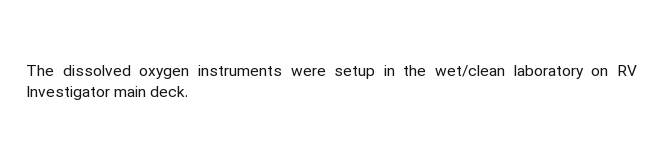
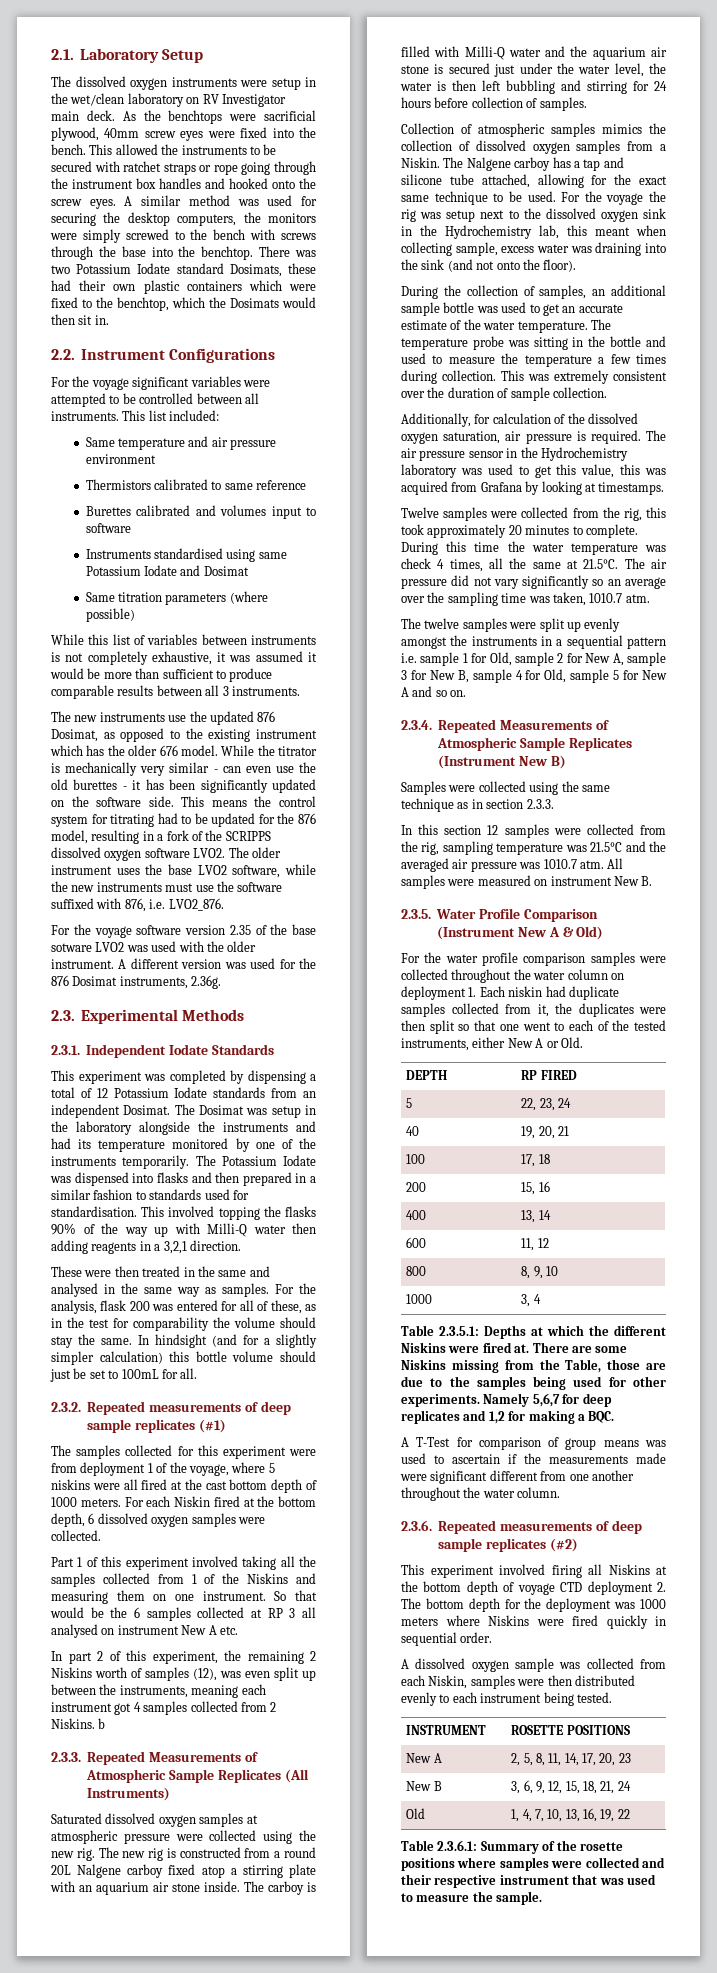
(26, 70) none -> [51,48,204,63] 2.1. Laboratory Setup //
(189, 91) none -> [122,110,316,124] [51,127,316,141] [51,144,277,155] [51,161,317,175] [51,178,316,189] [51,195,318,209] [51,212,316,226] [50,229,316,243] [51,246,316,260] [51,263,316,277] [51,280,316,294] [51,297,316,311] [51,314,109,325] [51,348,276,363] [51,376,270,390] [51,393,259,407] [51,410,220,421] [85,436,277,450] [85,454,156,464] [85,479,307,490] [85,505,316,519] [85,523,131,533] [85,548,287,562] [85,565,249,576] [85,591,268,605] [85,608,135,622] [51,634,316,645] [51,651,317,665] [50,668,273,682] [51,685,300,699] [51,711,276,725] [51,728,317,742] [50,745,317,756] [51,762,316,776] [51,779,316,793] [51,796,316,807] [51,813,316,827] [51,830,271,844] [51,847,281,861] [51,864,316,878] [51,881,283,892] [51,898,224,912] [51,924,316,938] [51,941,257,952] [51,958,316,969] [51,975,222,989] [51,1009,245,1024] [51,1044,274,1058] [51,1070,316,1084] [51,1087,316,1098] [51,1104,316,1118] [51,1121,316,1135] [51,1138,316,1152] [51,1155,316,1169] [50,1172,316,1186] [51,1189,249,1200] [51,1206,316,1220] [51,1223,316,1237] [51,1240,241,1254] [51,1266,270,1277] [51,1283,316,1297] [51,1300,317,1314] [51,1317,316,1331] [51,1334,317,1348] [51,1351,316,1365] [50,1368,198,1382] [51,1401,291,1415] [87,1419,226,1433] [51,1445,316,1459] [51,1462,275,1476] [51,1479,317,1493] [51,1496,316,1507] [51,1513,265,1527] [51,1530,101,1541] [51,1556,316,1570] [51,1573,316,1587] [51,1590,317,1604] [50,1607,316,1621] [51,1624,238,1638] [51,1650,316,1664] [51,1667,316,1681] [51,1684,266,1698] [51,1701,277,1715] [51,1718,106,1729] [51,1751,258,1765] [86,1769,309,1783] [87,1787,171,1801] [51,1813,258,1827] [51,1830,316,1844] [51,1847,316,1861] [51,1864,316,1878] [50,1881,316,1895] [401,46,667,60] [401,63,666,77] [400,80,667,94] [401,97,587,111] [401,123,666,137] [401,140,666,154] [401,157,624,171] [401,174,667,188] [401,191,666,205] [401,208,666,222] [401,225,666,239] [401,242,666,256] [401,259,577,272] [401,285,666,299] [401,302,623,316] [401,319,611,333] [401,336,666,350] [401,353,666,367] [401,370,667,384] [401,387,607,401] [401,413,638,427] [401,430,666,444] [401,447,628,461] [401,464,666,478] [401,481,665,495] [401,507,666,521] [401,524,638,538] [401,541,666,555] [401,558,667,572] [401,575,666,589] [401,592,650,606] [401,618,621,632] [401,635,666,649] [401,652,666,666] [401,669,667,683] [401,686,467,697] [401,719,609,733] [437,737,632,751] [438,755,566,769] [401,781,610,795] [401,798,554,812] [401,824,666,838] [401,841,666,855] [401,858,624,872] [401,875,653,889] [401,908,598,922] [437,926,604,940] [401,952,666,966] [401,969,624,983] [401,986,619,1000] [401,1003,666,1017] [401,1020,666,1034] [401,1037,583,1051] [406,1070,448,1080] [521,1070,577,1080] [406,1098,413,1108] [521,1098,571,1111] [406,1126,420,1136] [521,1126,569,1139] [406,1154,426,1164] [521,1154,550,1167] [406,1182,427,1192] [521,1181,550,1195] [406,1210,427,1220] [521,1210,551,1223] [406,1237,427,1248] [521,1238,549,1251] [406,1266,427,1276] [521,1266,558,1279] [406,1294,433,1304] [521,1294,541,1307] [401,1325,666,1339] [401,1342,628,1353] [401,1359,666,1373] [401,1376,666,1390] [401,1393,612,1407] [401,1410,615,1424] [401,1437,666,1450] [401,1453,666,1464] [400,1470,634,1484] [401,1487,561,1501] [401,1520,642,1534] [438,1538,578,1552] [401,1564,667,1578] [401,1581,666,1595] [401,1598,666,1612] [401,1615,666,1629] [401,1632,493,1646] [401,1658,666,1672] [401,1675,635,1689] [401,1692,612,1706] [406,1725,487,1735] [511,1725,630,1735] [406,1753,442,1763] [511,1753,631,1766] [406,1781,442,1791] [511,1780,631,1794] [406,1808,426,1819] [511,1808,630,1822] [401,1840,623,1854] [401,1857,665,1871] [401,1874,656,1888] [401,1891,543,1905] As the benchtops were sacrificial plywood, 40mm screw eyes were fixed into the bench. This allowed the instruments to be secured with ratchet straps or rope going through the instrument box handles and hooked onto the screw eyes. A similar method was used for securing the desktop computers, the monitors were simply screwed to the bench with screws through the base into the benchtop. There was two Potassium Iodate standard Dosimats, these had their own plastic containers which were fixed to the benchtop, which the Dosimats would then sit in. // 2.2. Instrument Configurations // For the voyage significant variables were attempted to be controlled between all instruments. This list included: // Same temperature and air pressure environment // Thermistors calibrated to same reference // Burettes calibrated and volumes input to software // Instruments standardised using same Potassium Iodate and Dosimat // Same titration parameters (where possible) // While this list of variables between instruments is not completely exhaustive, it was assumed it would be more than sufficient to produce comparable results between all 3 instruments. // The new instruments use the updated 876 Dosimat, as opposed to the existing instrument which has the older 676 model. While the titrator is mechanically very similar - can even use the old burettes - it has been significantly updated on the software side. This means the control system for titrating had to be updated for the 876 model, resulting in a fork of the SCRIPPS dissolved oxygen software LVO2. The older instrument uses the base LVO2 software, while the new instruments must use the software suffixed with 876, i.e. LVO2_876. // For the voyage software version 2.35 of the base sotware LVO2 was used with the older instrument. A different version was used for the 876 Dosimat instruments, 2.36g. // 2.3. Experimental Methods // 2.3.1. Independent Iodate Standards // This experiment was completed by dispensing a total of 12 Potassium Iodate standards from an independent Dosimat. The Dosimat was setup in the laboratory alongside the instruments and had its temperature monitored by one of the instruments temporarily. The Potassium Iodate was dispensed into flasks and then prepared in a similar fashion to standards used for standardisation. This involved topping the flasks 90% of the way up with Milli-Q water then adding reagents in a 3,2,1 direction. // These were then treated in the same and analysed in the same way as samples. For the analysis, flask 200 was entered for all of these, as in the test for comparability the volume should stay the same. In hindsight (and for a slightly simpler calculation) this bottle volume should just be set to 100mL for all. // 2.3.2. Repeated measurements of deep sample replicates (#1) // The samples collected for this experiment were from deployment 1 of the voyage, where 5 niskins were all fired at the cast bottom depth of 1000 meters. For each Niskin fired at the bottom depth, 6 dissolved oxygen samples were collected. // Part 1 of this experiment involved taking all the samples collected from 1 of the Niskins and measuring them on one instrument. So that would be the 6 samples collected at RP 3 all analysed on instrument New A etc. // In part 2 of this experiment, the remaining 2 Niskins worth of samples (12), was even split up between the instruments, meaning each instrument got 4 samples collected from 2 Niskins. b // 2.3.3. Repeated Measurements of Atmospheric Sample Replicates (All Instruments) // Saturated dissolved oxygen samples at atmospheric pressure were collected using the new rig. The new rig is constructed from a round 20L Nalgene carboy fixed atop a stirring plate with an aquarium air stone inside. The carboy is filled with Milli-Q water and the aquarium air stone is secured just under the water level, the water is then left bubbling and stirring for 24 hours before collection of samples. // Collection of atmospheric samples mimics the collection of dissolved oxygen samples from a Niskin. The Nalgene carboy has a tap and silicone tube attached, allowing for the exact same technique to be used. For the voyage the rig was setup next to the dissolved oxygen sink in the Hydrochemistry lab, this meant when collecting sample, excess water was draining into the sink (and not onto the floor). // During the collection of samples, an additional sample bottle was used to get an accurate estimate of the water temperature. The temperature probe was sitting in the bottle and used to measure the temperature a few times during collection. This was extremely consistent over the duration of sample collection. // Additionally, for calculation of the dissolved oxygen saturation, air pressure is required. The air pressure sensor in the Hydrochemistry laboratory was used to get this value, this was acquired from Grafana by looking at timestamps. // Twelve samples were collected from the rig, this took approximately 20 minutes to complete. During this time the water temperature was check 4 times, all the same at 21.5°C. The air pressure did not vary significantly so an average over the sampling time was taken, 1010.7 atm. // The twelve samples were split up evenly amongst the instruments in a sequential pattern i.e. sample 1 for Old, sample 2 for New A, sample 3 for New B, sample 4 for Old, sample 5 for New A and so on. // 2.3.4. Repeated Measurements of Atmospheric Sample Replicates (Instrument New B) // Samples were collected using the same technique as in section 2.3.3. // In this section 12 samples were collected from the rig, sampling temperature was 21.5°C and the averaged air pressure was 1010.7 atm. All samples were measured on instrument New B. // 2.3.5. Water Profile Comparison (Instrument New A & Old) // For the water profile comparison samples were collected throughout the water column on deployment 1. Each niskin had duplicate samples collected from it, the duplicates were then split so that one went to each of the tested instruments, either New A or Old. // DEPTH | RP FIRED // 5 | 22, 23, 24 // 40 | 19, 20, 21 // 100 | 17, 18 // 200 | 15, 16 // 400 | 13, 14 // 600 | 11, 12 // 800 | 8, 9, 10 // 1000 | 3, 4 // Table 2.3.5.1: Depths at which the different Niskins were fired at. There are some Niskins missing from the Table, those are due to the samples being used for other experiments. Namely 5,6,7 for deep replicates and 1,2 for making a BQC. // A T-Test for comparison of group means was used to ascertain if the measurements made were significant different from one another throughout the water column. // 2.3.6. Repeated measurements of deep sample replicates (#2) // This experiment involved firing all Niskins at the bottom depth of voyage CTD deployment 2. The bottom depth for the deployment was 1000 meters where Niskins were fired quickly in sequential order. // A dissolved oxygen sample was collected from each Niskin, samples were then distributed evenly to each instrument being tested. // INSTRUMENT | ROSETTE POSITIONS // New A | 2, 5, 8, 11, 14, 17, 20, 23 // New B | 3, 6, 9, 12, 15, 18, 21, 24 // Old | 1, 4, 7, 10, 13, 16, 19, 22 // Table 2.3.6.1: Summary of the rosette positions where samples were collected and their respective instrument that was used to measure the sample.

